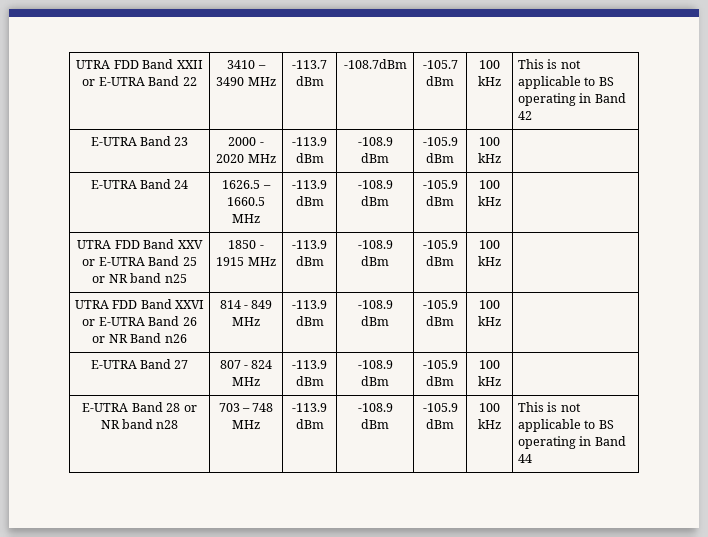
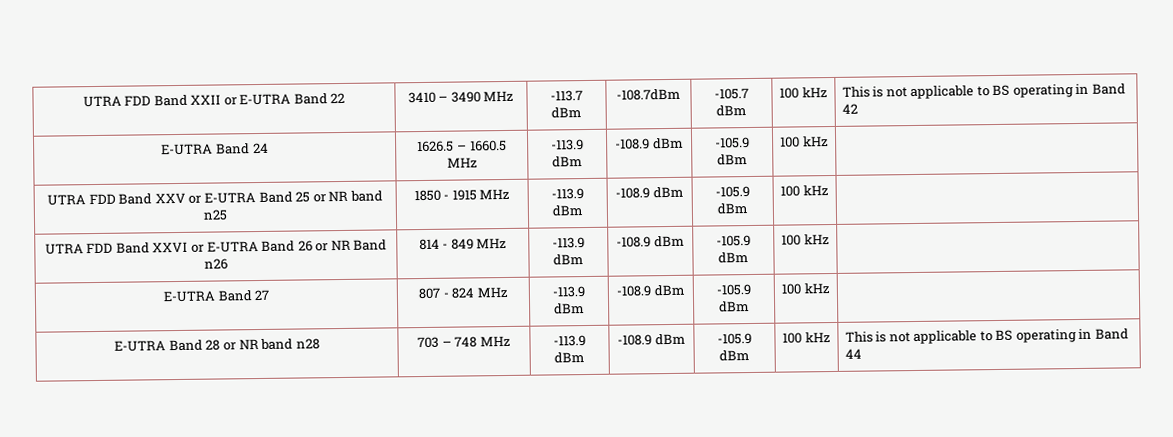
[90,136,189,146] [228,137,264,146] [216,154,276,163] [292,137,327,146] [295,153,324,163] [357,137,393,146] [361,153,389,163] [422,137,458,146] [426,153,454,163] [479,137,500,146] [478,153,501,163] // E-UTRA Band 23 | 2000 - 2020 MHz | -113.9 dBm | -108.9 dBm | -105.9 dBm | 100 kHz | -> (858, 108) none

